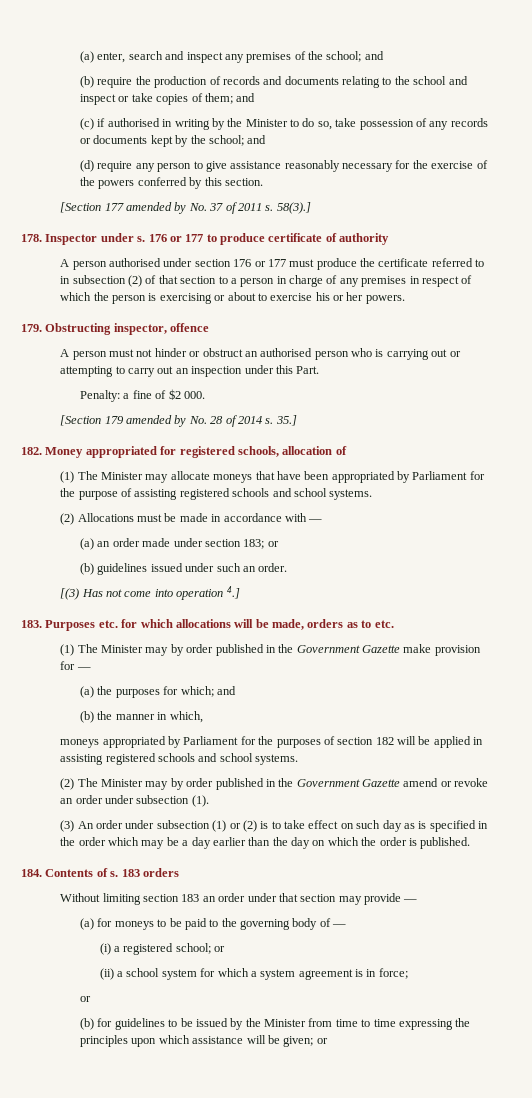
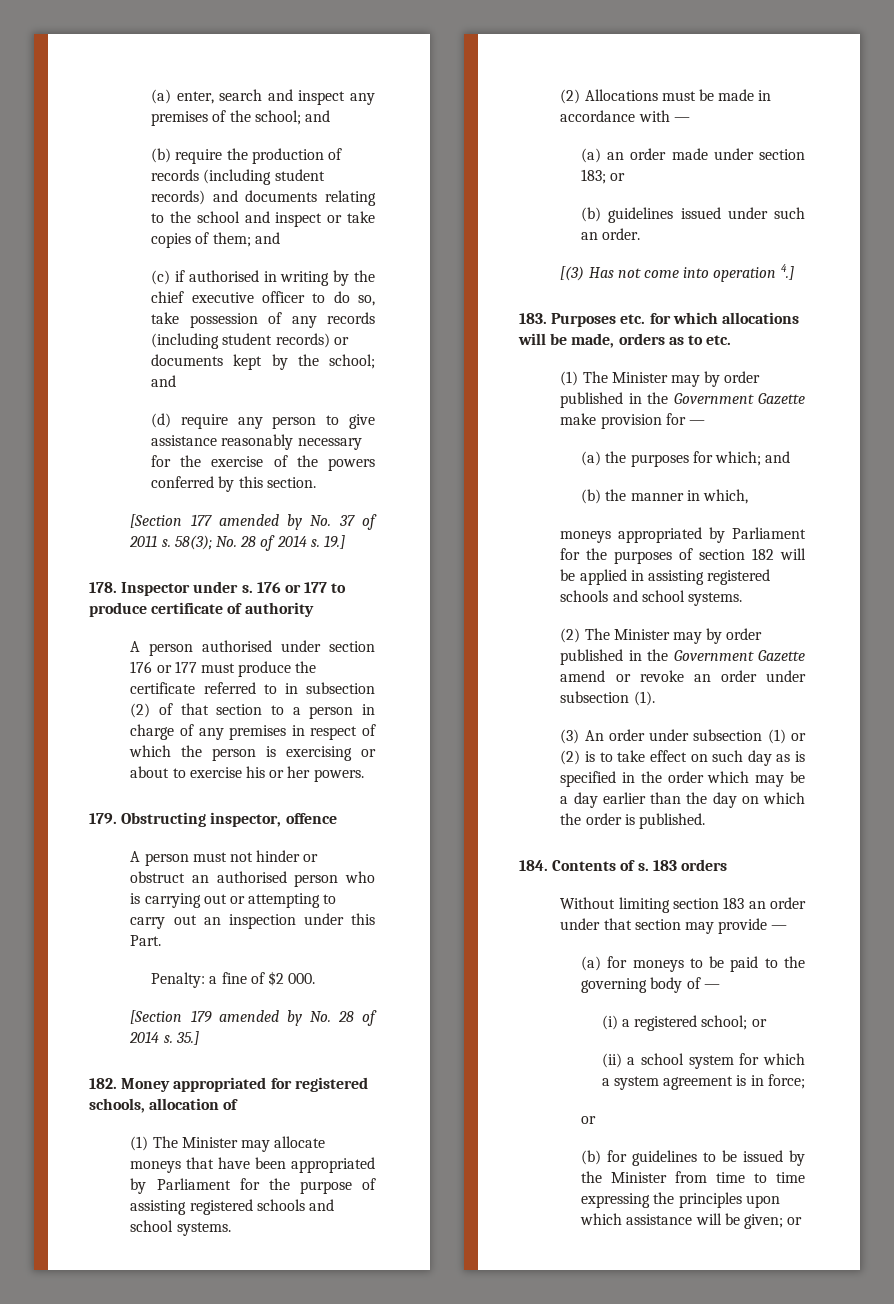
(260, 80) none -> [203,169,325,185] [151,190,206,205] (including student records)
[245,119,288,127] Minister -> [151,291,305,303] chief executive officer
(488, 122) none -> [151,333,330,349] (including student records)
[276,202,311,214] 58(3).] -> [174,535,345,551] 58(3); No. 28 of 2014 s. 19.]

